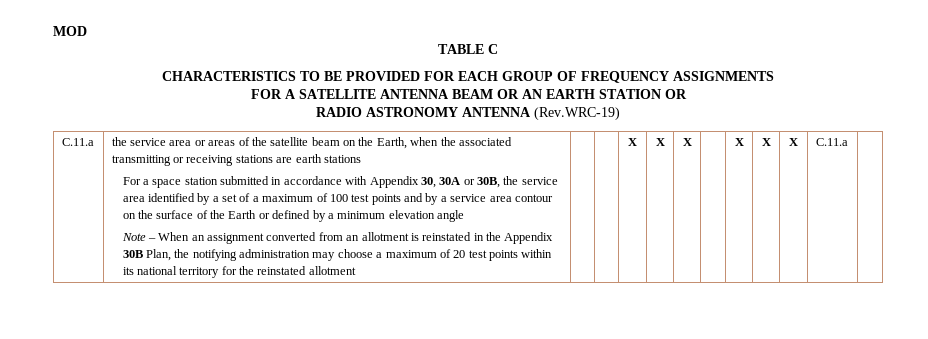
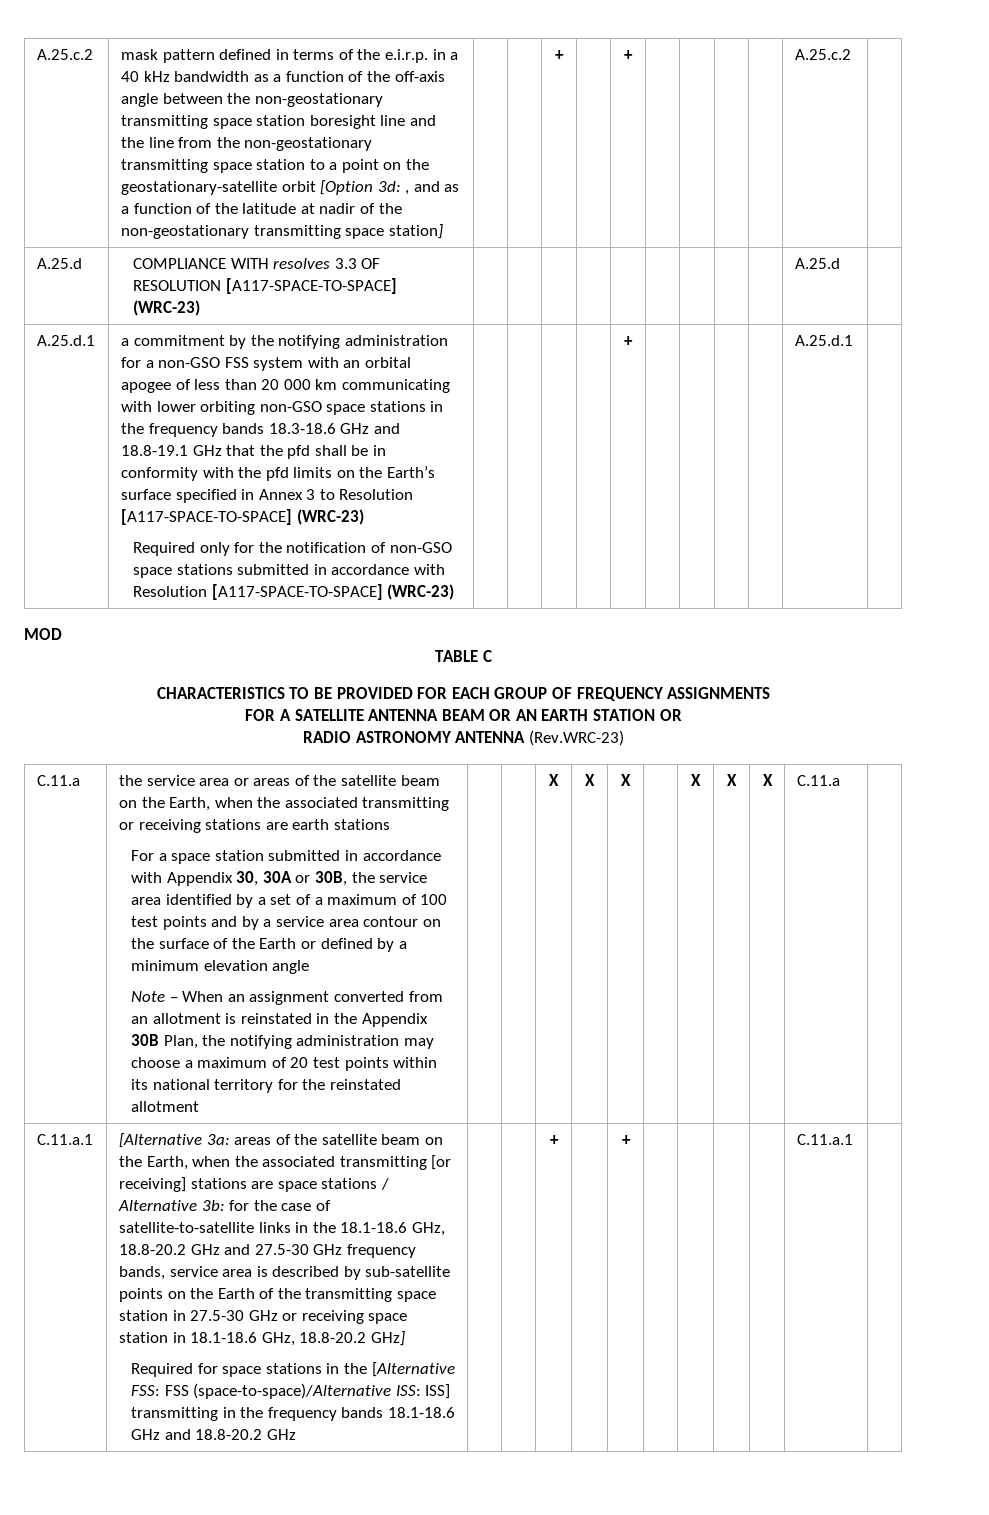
(53, 31) none -> [36,49,93,60] [120,49,459,63] [120,71,445,82] [120,93,383,107] [120,115,436,129] [120,137,373,151] [120,159,430,173] [120,180,460,195] [120,203,402,214] [120,224,443,239] [555,50,564,60] [624,50,633,60] [794,49,851,60] [36,258,82,269] [133,258,381,269] [133,278,397,294] [133,300,201,316] [794,258,840,269] [36,335,95,346] [120,335,448,349] [120,357,412,371] [120,379,451,393] [120,401,444,415] [120,423,400,437] [120,445,387,459] [120,466,436,481] [120,489,414,503] [120,509,364,525] [133,542,452,556] [133,564,446,578] [133,584,455,600] [624,336,633,346] [794,335,853,346] A.25.c.2 | mask pattern defined in terms of the e.i.r.p. in a 40 kHz bandwidth as a function of the off-axis angle between the non-geostationary transmitting space station boresight line and the line from the non-geostationary transmitting space station to a point on the geostationary-satellite orbit [Option 3d: , and as a function of the latitude at nadir of the non-geostationary transmitting space station] | | | + | | + | | | | | A.25.c.2 | // A.25.d | COMPLIANCE WITH resolves 3.3 OF RESOLUTION [A117-SPACE-TO-SPACE] (WRC-23) | | | | | | | | | | A.25.d | // A.25.d.1 | a commitment by the notifying administration for a non-GSO FSS system with an orbital apogee of less than 20 000 km communicating with lower orbiting non-GSO space stations in the frequency bands 18.3-18.6 GHz and 18.8-19.1 GHz that the pfd shall be in conformity with the pfd limits on the Earth’s surface specified in Annex 3 to Resolution [A117-SPACE-TO-SPACE] (WRC-23) // Required only for the notification of non-GSO space stations submitted in accordance with Resolution [A117-SPACE-TO-SPACE] (WRC-23) | | | | | + | | | | | A.25.d.1 | //
[534,107,620,120] (Rev.WRC-19) -> [528,730,624,746] (Rev.WRC-23)
(848, 142) none -> [36,1134,93,1145] [118,1133,444,1148] [118,1155,452,1170] [118,1177,389,1192] [117,1200,331,1211] [118,1222,445,1236] [118,1244,416,1258] [118,1266,451,1280] [118,1288,437,1302] [118,1310,408,1324] [118,1331,405,1346] [131,1362,455,1377] [131,1383,451,1399] [131,1407,456,1421] [131,1429,296,1440] [549,1135,559,1145] [621,1135,631,1145] [796,1134,853,1145] // C.11.a.1 | [Alternative 3a: areas of the satellite beam on the Earth, when the associated transmitting [or receiving] stations are space stations / Alternative 3b: for the case of satellite-to-satellite links in the 18.1-18.6 GHz, 18.8-20.2 GHz and 27.5-30 GHz frequency bands, service area is described by sub-satellite points on the Earth of the transmitting space station in 27.5-30 GHz or receiving space station in 18.1-18.6 GHz, 18.8-20.2 GHz] // Required for space stations in the [Alternative FSS: FSS (space-to-space)/Alternative ISS: ISS] transmitting in the frequency bands 18.1-18.6 GHz and 18.8-20.2 GHz | | | + | | + | | | | | C.11.a.1 |

